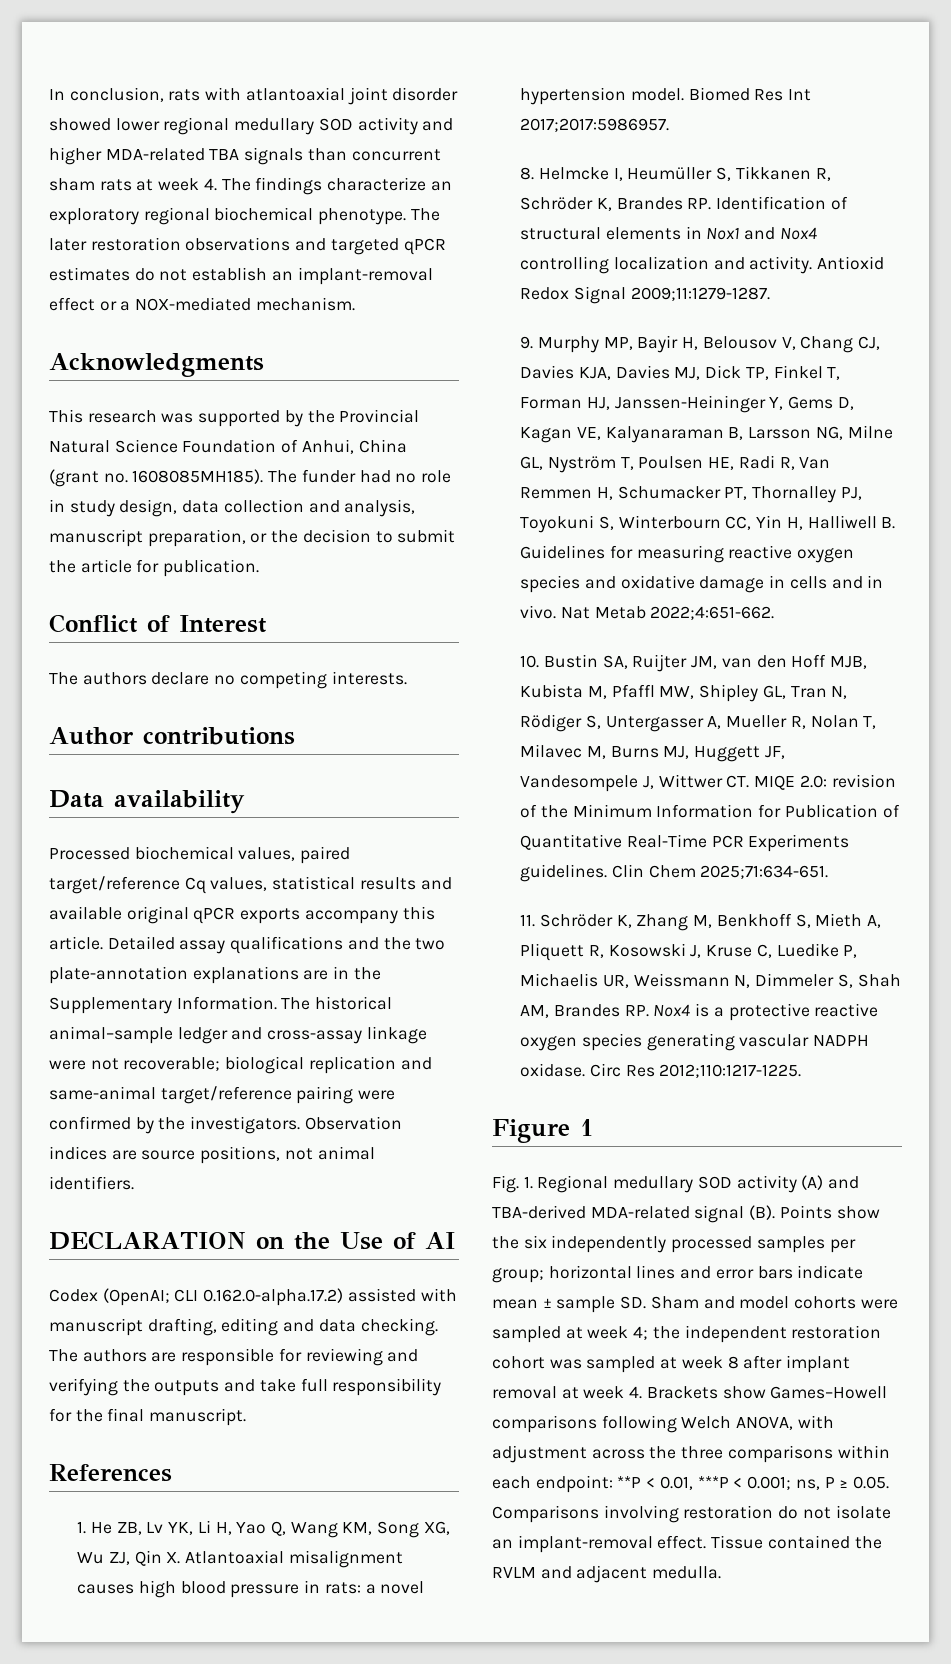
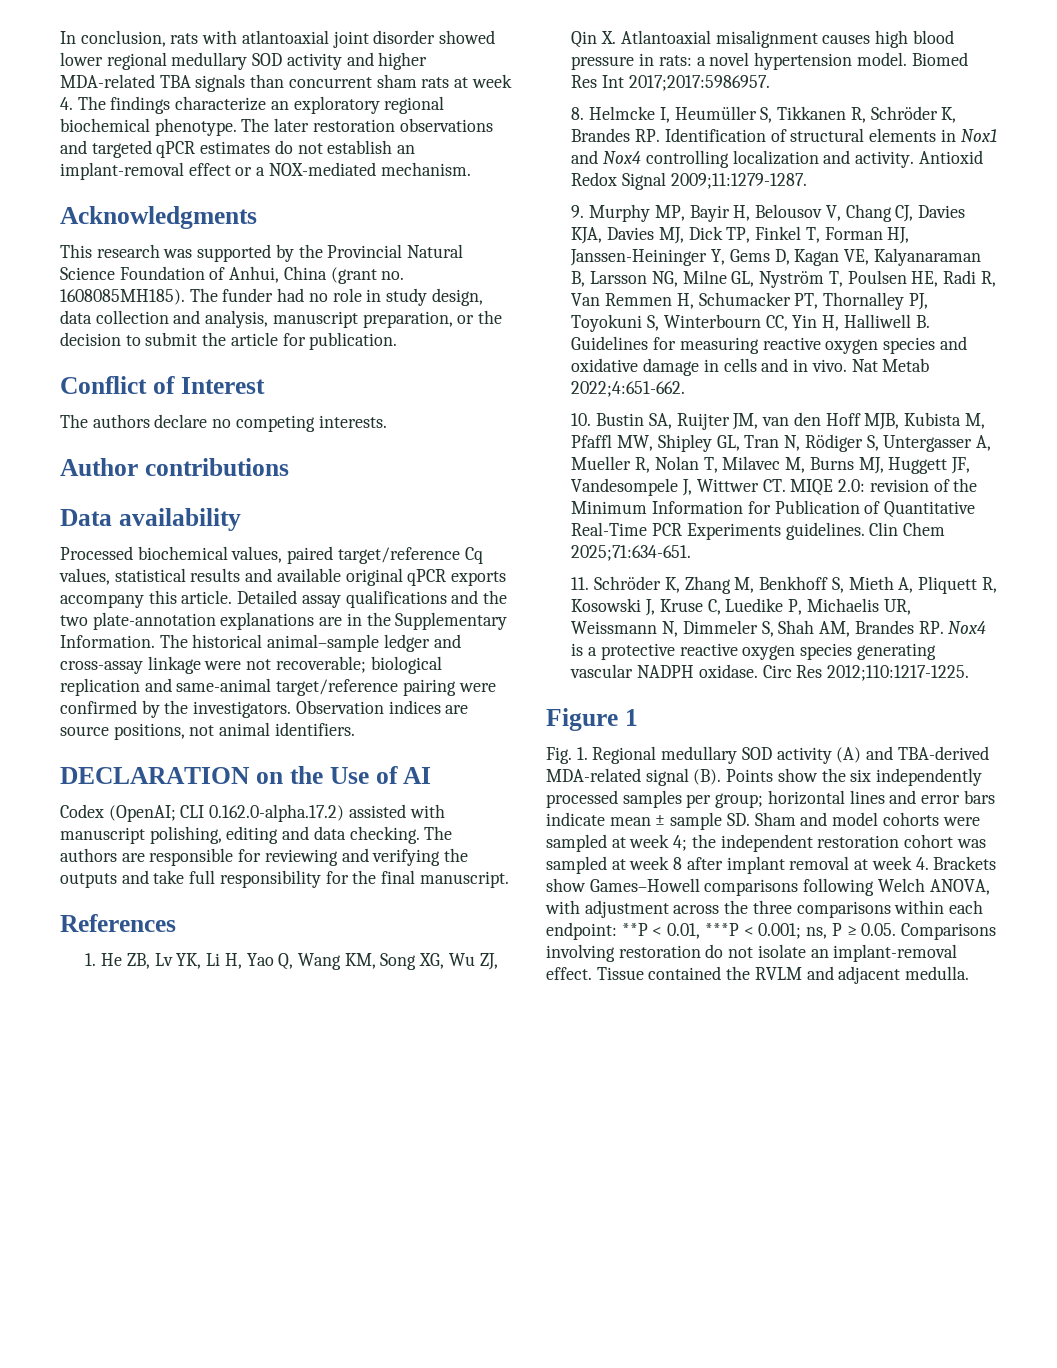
[147,1318,217,1336] drafting, -> [149,826,222,844] polishing,

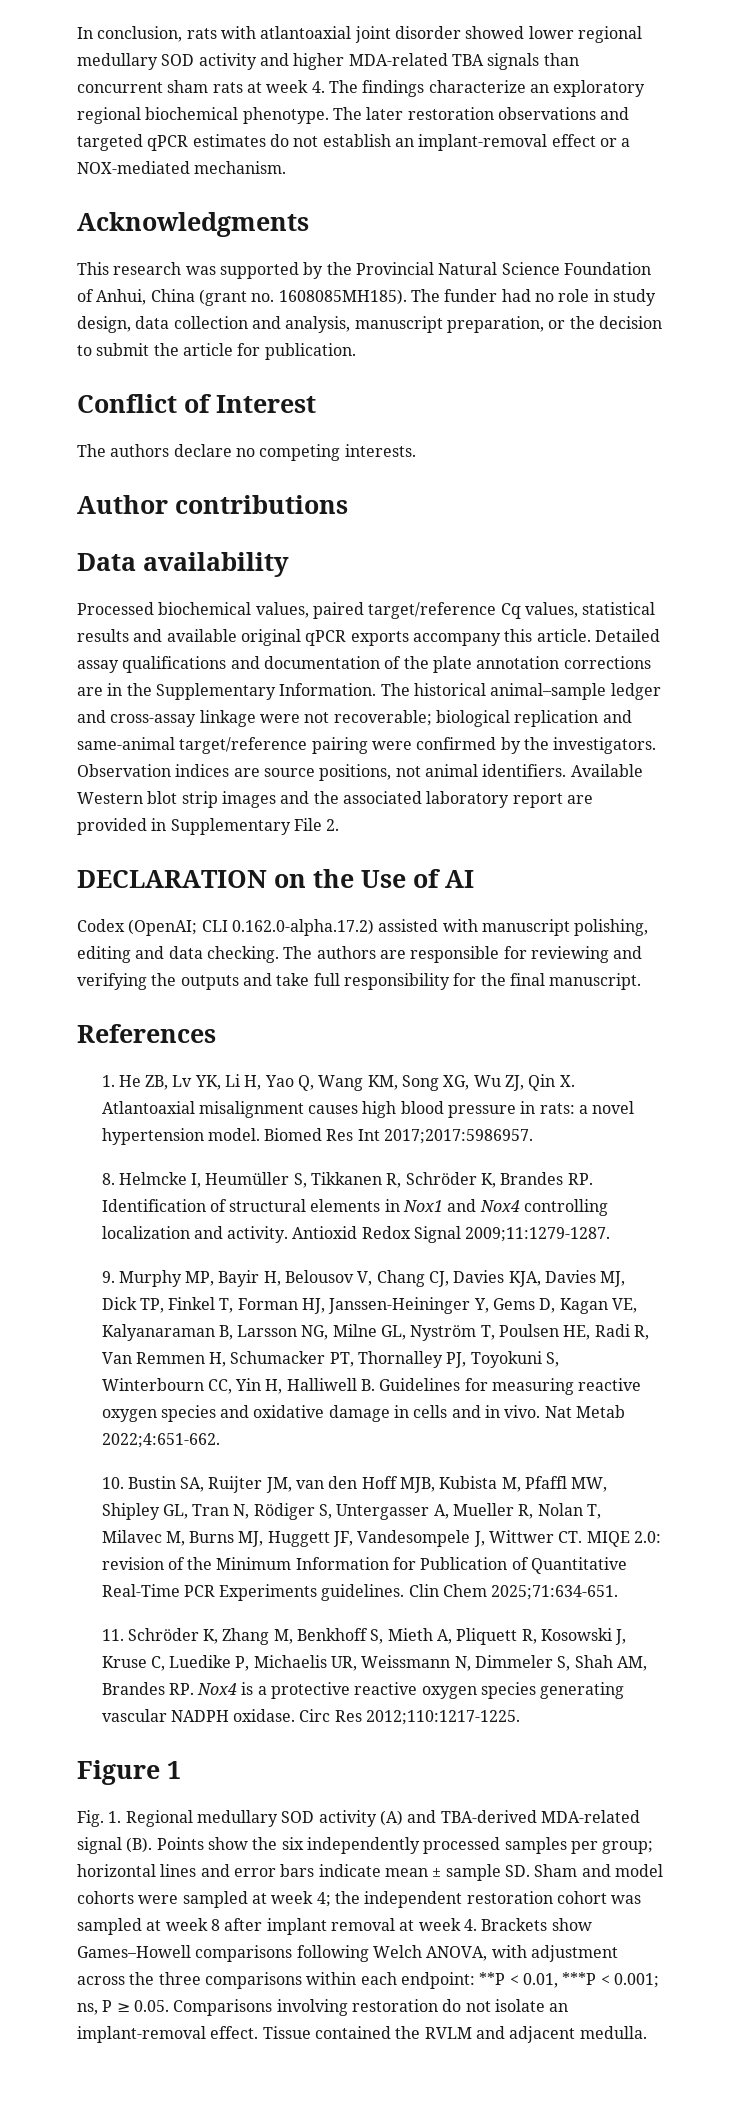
[483,590,508,604] [60,612,315,630] the two plate-annotation explanations -> [263,656,651,673] documentation of the plate annotation corrections
(355, 729) none -> [570,764,643,777] [77,791,593,808] [77,818,340,835] Available Western blot strip images and the associated laboratory report are provided in Supplementary File 2.

